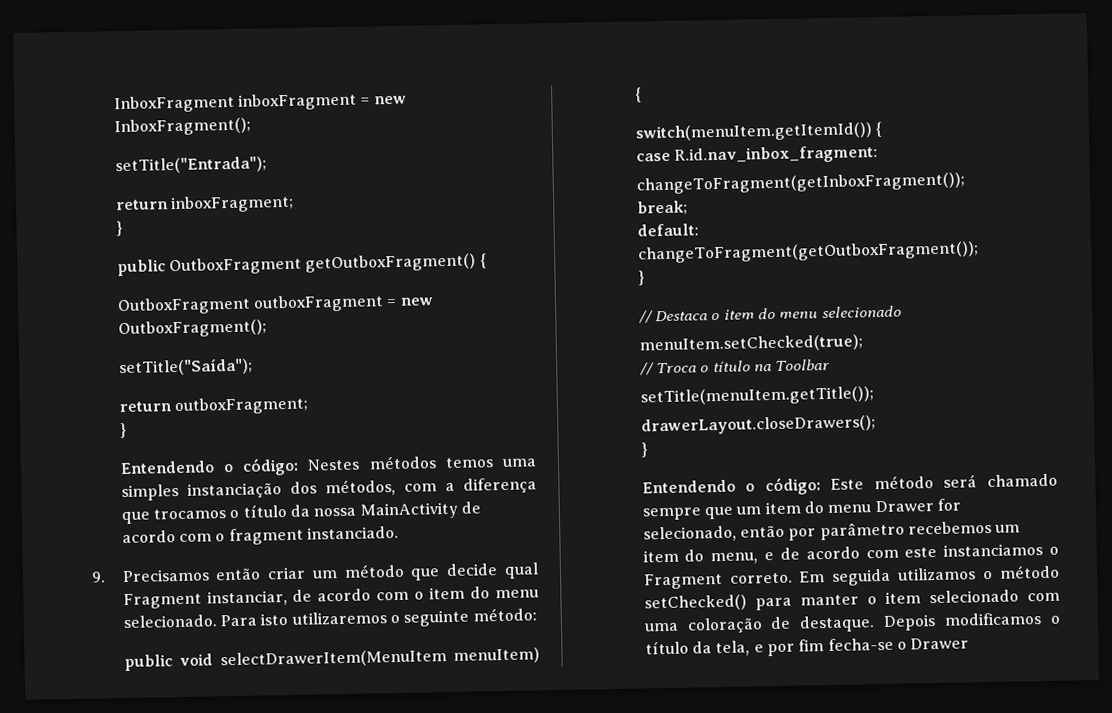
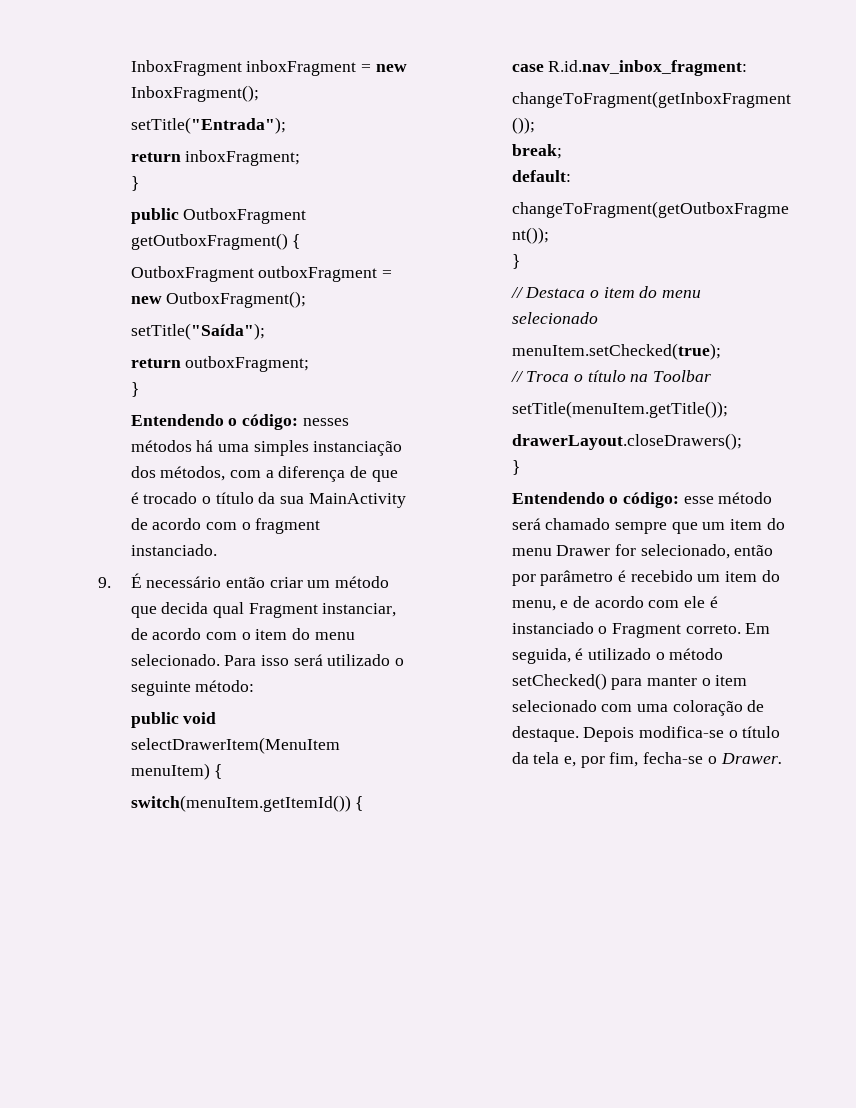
[307,455,494,471] Nestes métodos temos -> [302,418,349,426] [130,440,214,452] nesses métodos há
[120,504,357,525] que trocamos o título da nossa -> [350,466,398,482] [130,492,305,504] de que é trocado o título da sua
[121,568,210,583] Precisamos -> [130,573,222,588] É necessário
[446,563,499,577] decide -> [161,602,209,614] decida
[260,611,387,626] isto utilizaremos -> [260,654,391,666] isso será utilizado
[830,478,865,490] Este -> [683,496,714,504] esse
[907,520,992,535] recebemos -> [617,570,693,582] é recebido
[904,543,1044,558] este instanciamos -> [684,596,718,608] [511,622,594,634] ele é instanciado
[831,567,977,586] seguida utilizamos -> [511,648,651,664] seguida, é utilizado
[944,612,1061,626] [644,639,825,657] modificamos o título da tela, e por fim -> [638,726,781,738] [511,752,639,768] modifica-se o título da tela e, por fim,
[910,637,970,650] Drawer -> [720,753,782,764] Drawer.

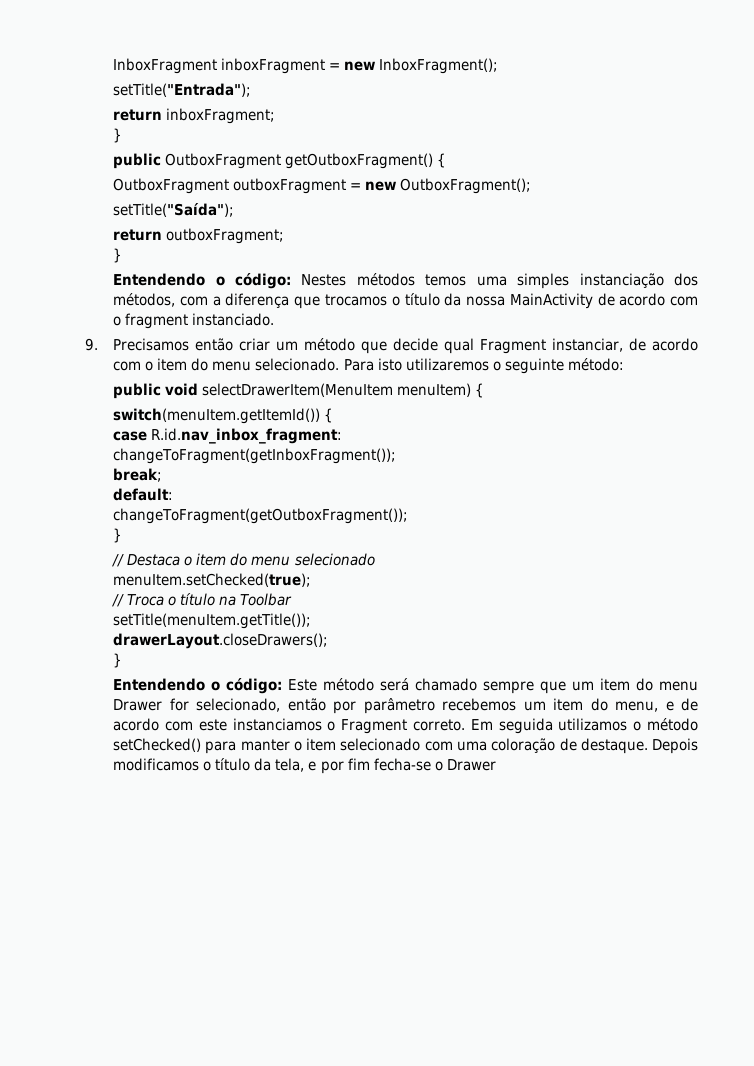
[302,418,349,426] [130,440,214,452] nesses métodos há -> [301,273,467,286] Nestes métodos temos
[350,466,398,482] [130,492,305,504] de que é trocado o título da sua -> [294,293,505,309] que trocamos o título da nossa
[130,573,222,588] É necessário -> [113,338,190,351] Precisamos
[161,602,209,614] decida -> [393,338,439,351] decide
[260,654,391,666] isso será utilizado -> [377,358,489,371] isto utilizaremos
[683,496,714,504] esse -> [288,679,318,691] Este
[617,570,693,582] é recebido -> [442,698,517,711] recebemos
[684,596,718,608] [511,622,594,634] ele é instanciado -> [198,718,322,731] este instanciamos
[511,648,651,664] seguida, é utilizado -> [498,718,628,734] seguida utilizamos
[638,726,781,738] [511,752,639,768] modifica-se o título da tela e, por fim, -> [113,758,370,774] modificamos o título da tela, e por fim
[720,753,782,764] Drawer. -> [446,759,496,771] Drawer

